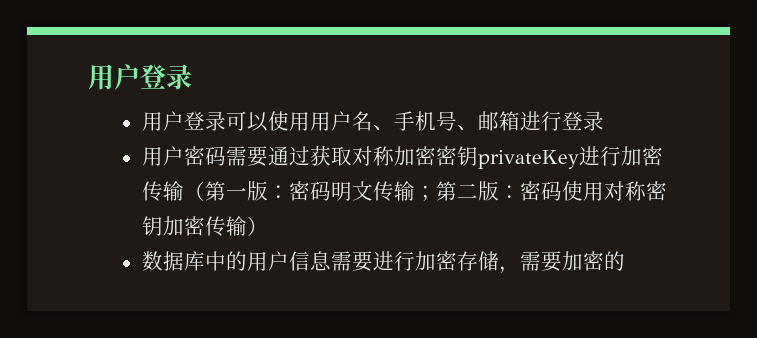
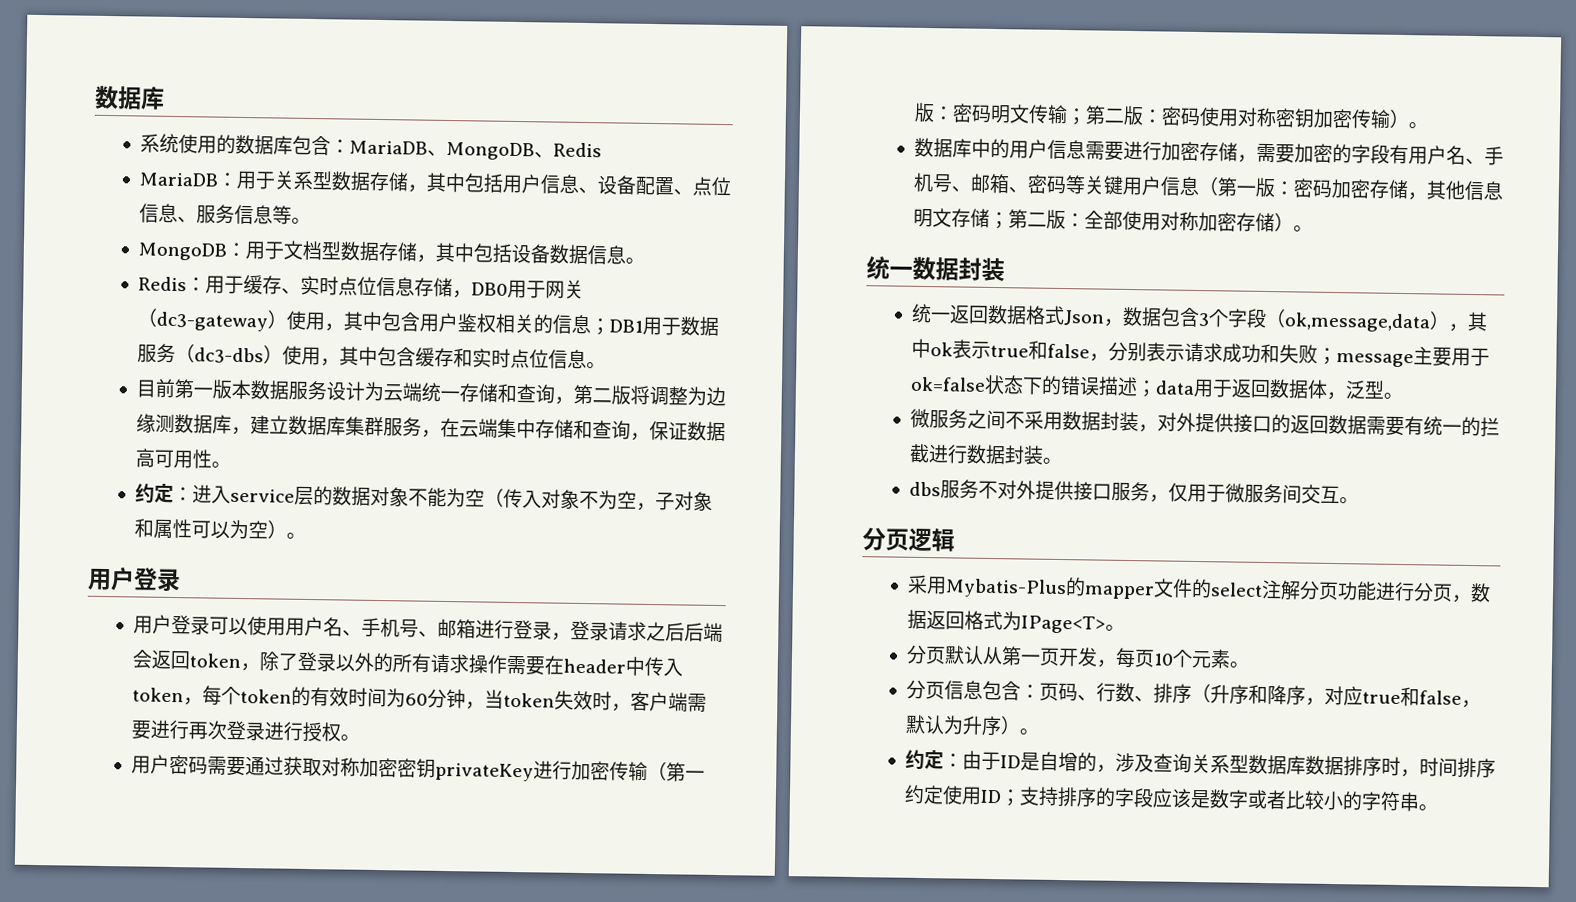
(88, 77) none -> [94,85,165,110] [139,133,602,161] [138,170,732,197] [138,203,311,225] [137,240,645,265] [137,274,584,299] [136,308,719,336] [136,343,606,370] [135,378,726,407] [135,413,726,442] [134,448,231,469] [134,483,713,512] [133,518,306,540] 数据库 // 系统使用的数据库包含：MariaDB、MongoDB、Redis // MariaDB：用于关系型数据存储，其中包括用户信息、设备配置、点位信息、服务信息等。 // MongoDB：用于文档型数据存储，其中包括设备数据信息。 // Redis：用于缓存、实时点位信息存储，DB0用于网关（dc3-gateway）使用，其中包含用户鉴权相关的信息；DB1用于数据服务（dc3-dbs）使用，其中包含缓存和实时点位信息。 // 目前第一版本数据服务设计为云端统一存储和查询，第二版将调整为边缘测数据库，建立数据库集群服务，在云端集中存储和查询，保证数据高可用性。 // 约定：进入service层的数据对象不能为空（传入对象不为空，子对象和属性可以为空）。 //
(604, 121) none -> [550,620,723,643] [131,649,683,677] [131,685,707,712] [130,719,360,743] ，登录请求之后后端会返回token，除了登录以外的所有请求操作需要在header中传入token，每个token的有效时间为60分钟，当token失效时，客户端需要进行再次登录进行授权。
(268, 226) none -> [1407,122,1428,129] 。
(625, 261) none -> [1350,144,1504,166] [912,172,1504,201] [912,208,1313,233] [866,256,1005,282] [910,303,1488,333] [910,338,1490,368] [909,374,1403,401] [909,408,1500,437] [908,443,1062,465] [908,479,1359,504] [862,527,955,552] [906,574,1491,604] [906,609,1125,634] [905,644,1249,669] [905,679,1481,709] [904,714,1039,737] [904,749,1496,779] [903,784,1438,812] 字段有用户名、手机号、邮箱、密码等关键用户信息（第一版：密码加密存储，其他信息明文存储；第二版：全部使用对称加密存储）。 // 统一数据封装 // 统一返回数据格式Json，数据包含3个字段（ok,message,data），其中ok表示true和false，分别表示请求成功和失败；message主要用于ok=false状态下的错误描述；data用于返回数据体，泛型。 // 微服务之间不采用数据封装，对外提供接口的返回数据需要有统一的拦截进行数据封装。 // dbs服务不对外提供接口服务，仅用于微服务间交互。 // 分页逻辑 // 采用Mybatis-Plus的mapper文件的select注解分页功能进行分页，数据返回格式为IPage<T>。 // 分页默认从第一页开发，每页10个元素。 // 分页信息包含：页码、行数、排序（升序和降序，对应true和false，默认为升序）。 // 约定：由于ID是自增的，涉及查询关系型数据库数据排序时，时间排序约定使用ID；支持排序的字段应该是数字或者比较小的字符串。

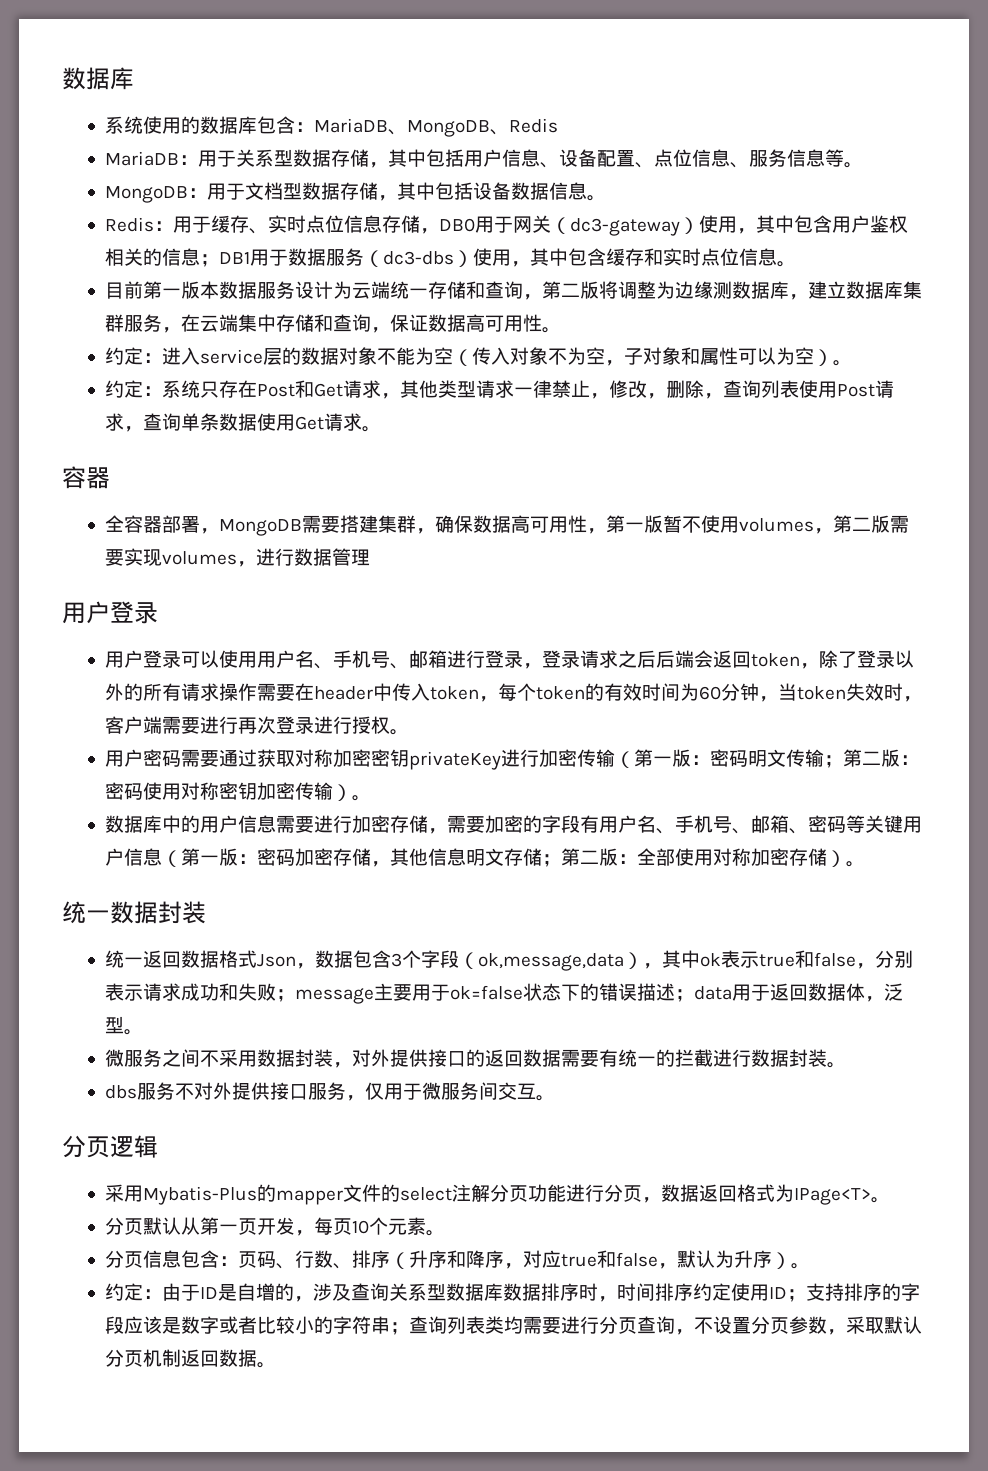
(306, 535) none -> [104,380,894,399] [104,413,381,432] [62,466,110,489] [104,515,909,536] [104,548,370,567] // 约定：系统只存在Post和Get请求，其他类型请求一律禁止，修改，删除，查询列表使用Post请求，查询单条数据使用Get请求。 // 容器 // 全容器部署，MongoDB需要搭建集群，确保数据高可用性，第一版暂不使用volumes，第二版需要实现volumes，进行数据管理
(1420, 801) none -> [389,1316,922,1335] [104,1349,257,1367] ；查询列表类均需要进行分页查询，不设置分页参数，采取默认分页机制返回数据

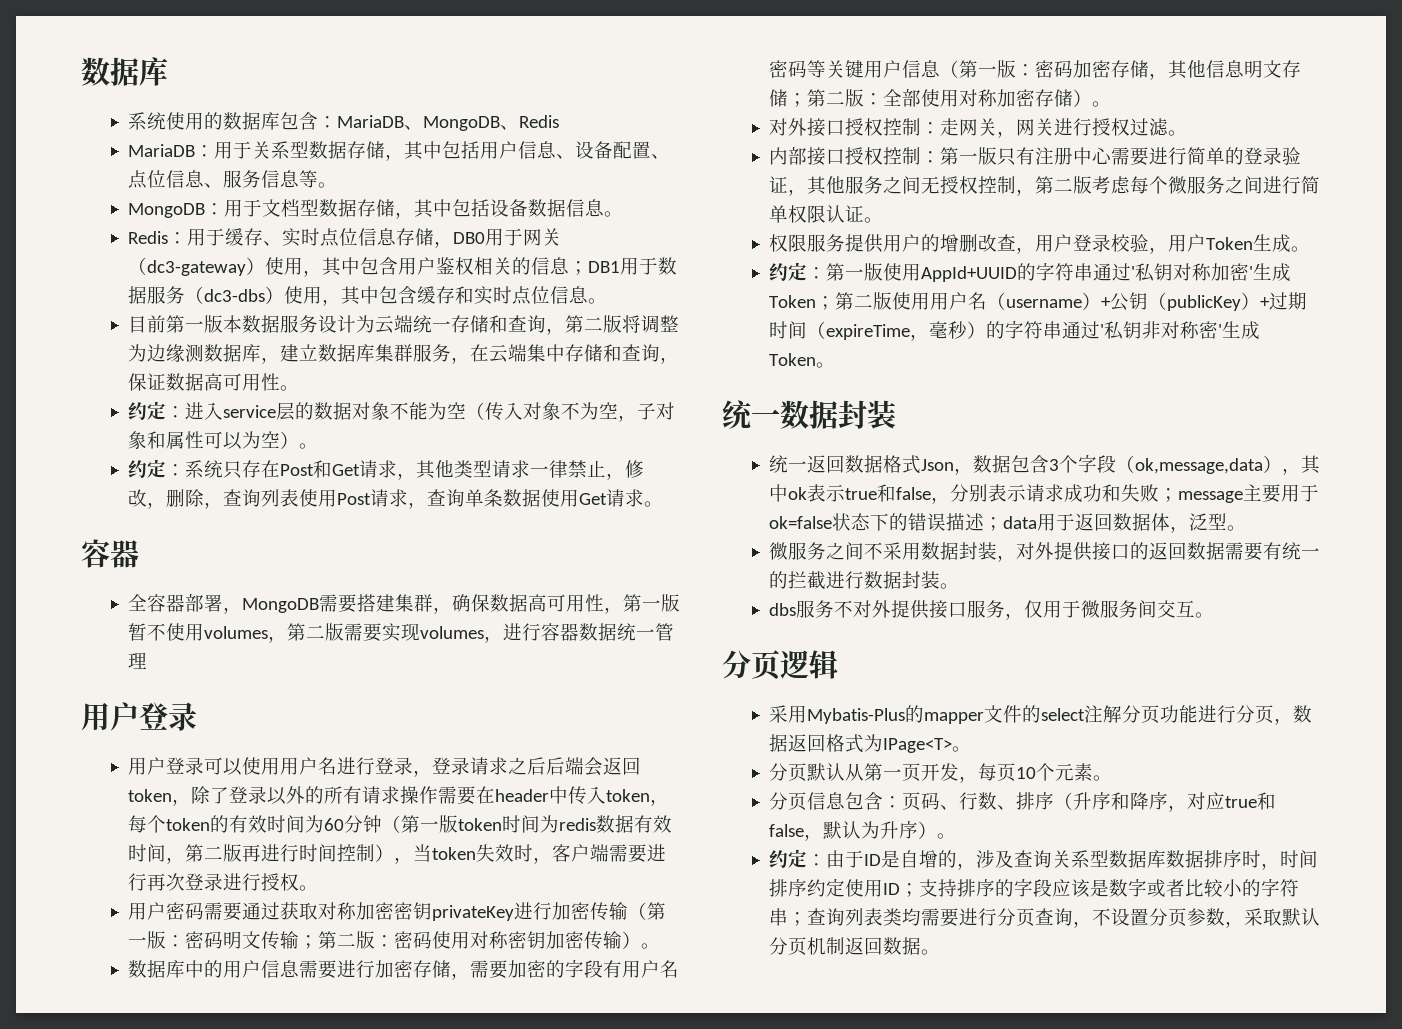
[293,548,332,566] 数据 -> [540,623,655,641] 容器数据统一
[313,650,447,669] 、手机号、邮箱 -> (337, 766) none
(759, 692) none -> [381,815,672,833] [127,844,394,864] （第一版token时间为redis数据有效时间，第二版再进行时间控制）
[655,815,808,834] 、手机号、邮箱、 -> (679, 969) none
(865, 864) none -> [768,118,1187,138] [768,147,1301,166] [768,176,1320,196] [768,205,883,223] [768,234,1310,254] [768,262,1291,282] [768,292,1307,311] [768,320,1260,341] [768,353,835,368] // 对外接口授权控制：走网关，网关进行授权过滤。 // 内部接口授权控制：第一版只有注册中心需要进行简单的登录验证，其他服务之间无授权控制，第二版考虑每个微服务之间进行简单权限认证。 // 权限服务提供用户的增删改查，用户登录校验，用户Token生成。 // 约定：第一版使用AppId+UUID的字符串通过'私钥对称加密'生成Token；第二版使用用户名（username）+公钥（publicKey）+过期时间（expireTime，毫秒）的字符串通过'私钥非对称密'生成Token。

